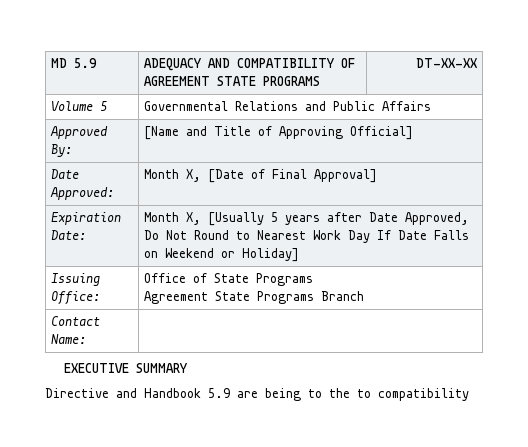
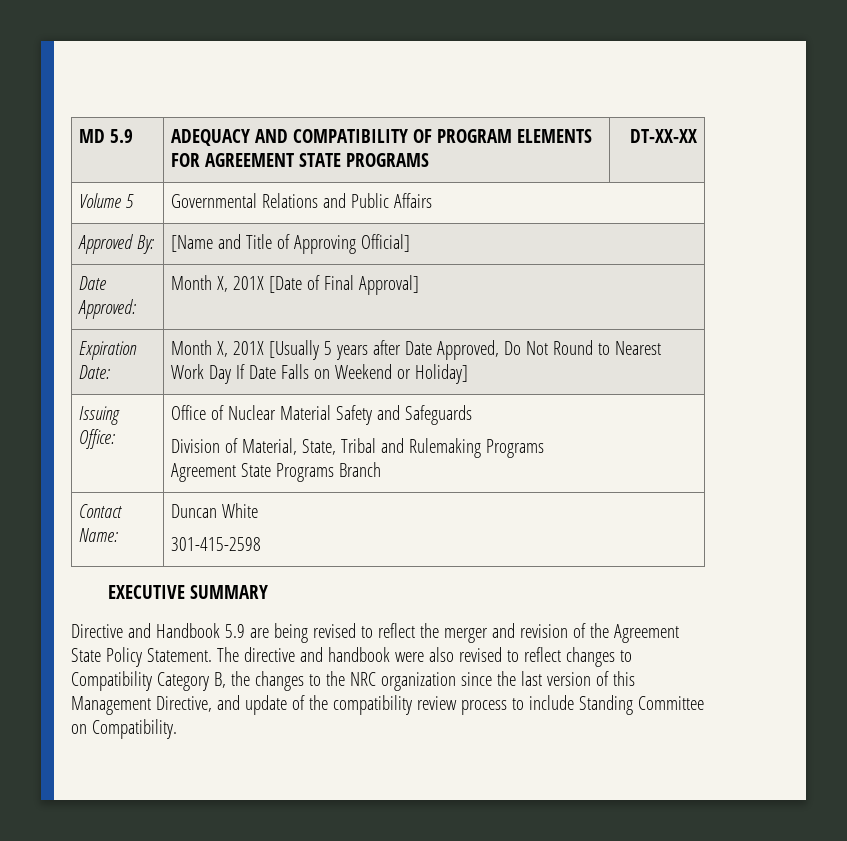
(355, 63) none -> [437,129,593,143] [171,153,201,167] PROGRAM ELEMENTS FOR
(201, 175) none -> [233,276,265,290] 201X
(201, 218) none -> [233,341,265,355] 201X
[213,273,249,283] State -> [228,405,473,425] [171,438,481,458] Nuclear Material Safety and Safeguards // Division of Material, State, Tribal and Rulemaking
(86, 339) none -> [171,503,259,518] [171,537,262,551] Duncan White // 301-415-2598
[308,388,469,401] to the to compatibility -> [312,623,679,643] [71,647,632,667] [71,671,635,691] [71,695,704,715] [71,719,177,739] revised to reflect the merger and revision of the Agreement State Policy Statement. The directive and handbook were also revised to reflect changes to Compatibility Category B, the changes to the NRC organization since the last version of this Management Directive, and update of the compatibility review process to include Standing Committee on Compatibility.

